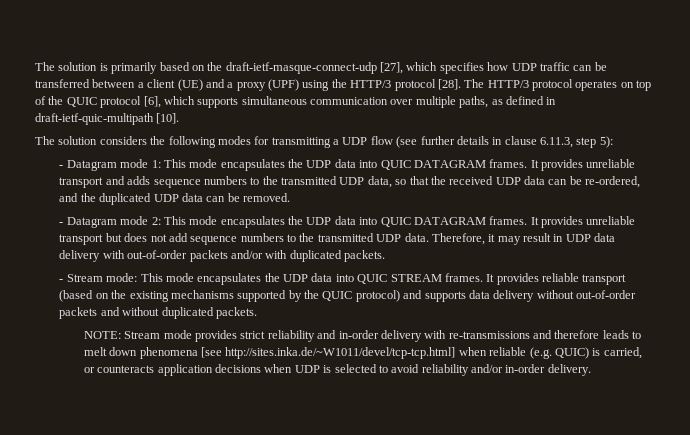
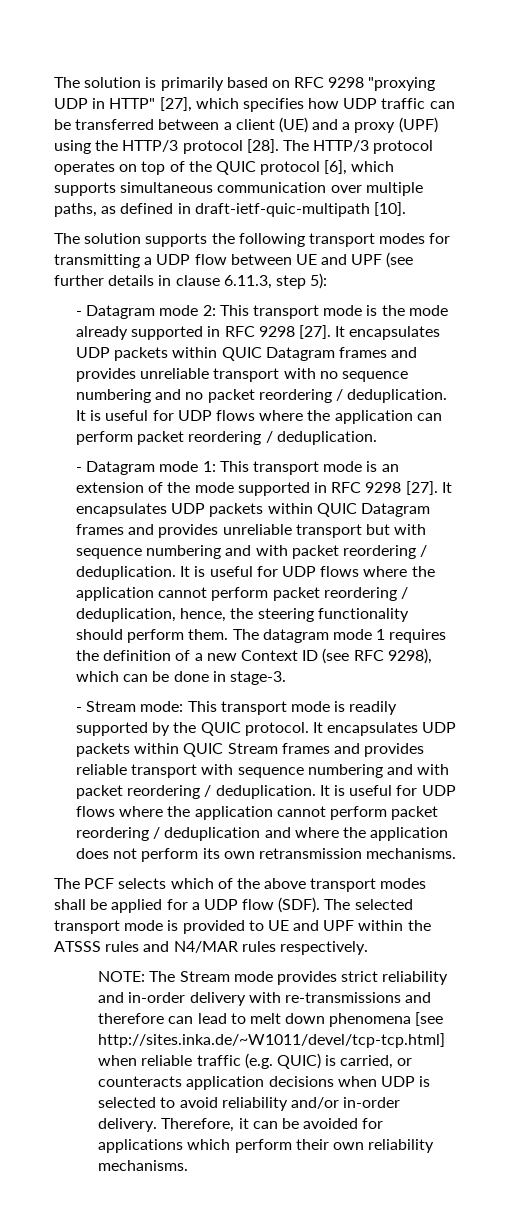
[207,62,377,74] the draft-ietf-masque-connect-udp -> [294,77,436,91] [54,98,156,109] RFC 9298 "proxying UDP in HTTP"
[99,136,147,145] considers -> [145,233,208,247] supports
(216, 142) none -> [308,233,375,247] transport
(393, 140) none -> [230,254,383,265] between UE and UPF
[151,159,636,171] [59,176,641,188] [59,193,291,205] [59,216,636,228] [59,233,616,245] [59,250,386,262] [59,273,627,285] [59,290,637,302] [59,307,257,319] 1: This mode encapsulates the UDP data into QUIC DATAGRAM frames. It provides unreliable transport and adds sequence numbers to the transmitted UDP data, so that the received UDP data can be re-ordered, and the duplicated UDP data can be removed. // - Datagram mode 2: This mode encapsulates the UDP data into QUIC DATAGRAM frames. It provides unreliable transport but does not add sequence numbers to the transmitted UDP data. Therefore, it may result in UDP data delivery with out-of-order packets and/or with duplicated packets. // - Stream mode: This mode encapsulates the UDP data into QUIC STREAM frames. It provides reliable transport (based on the existing mechanisms supported by the QUIC protocol) and supports data delivery without out-of-order packets and without duplicated packets. -> [202,305,448,319] [76,325,441,340] [76,347,418,361] [76,368,408,382] [76,389,448,403] [76,410,442,424] [76,431,377,445] [76,461,399,475] [76,481,452,496] [76,503,430,517] [76,524,427,538] [76,545,428,559] [76,566,435,580] [76,587,408,601] [76,608,409,622] [76,629,447,643] [76,648,432,664] [76,671,286,685] [76,701,398,715] [76,722,457,736] [76,743,425,757] [76,764,450,778] [76,785,456,799] [76,806,439,820] [76,827,449,841] [76,848,457,862] [54,878,427,892] [54,897,413,913] [54,920,431,934] [54,941,368,955] 2: This transport mode is the mode already supported in RFC 9298 [27]. It encapsulates UDP packets within QUIC Datagram frames and provides unreliable transport with no sequence numbering and no packet reordering / deduplication. It is useful for UDP flows where the application can perform packet reordering / deduplication. // - Datagram mode 1: This transport mode is an extension of the mode supported in RFC 9298 [27]. It encapsulates UDP packets within QUIC Datagram frames and provides unreliable transport but with sequence numbering and with packet reordering / deduplication. It is useful for UDP flows where the application cannot perform packet reordering / deduplication, hence, the steering functionality should perform them. The datagram mode 1 requires the definition of a new Context ID (see RFC 9298), which can be done in stage-3. // - Stream mode: This transport mode is readily supported by the QUIC protocol. It encapsulates UDP packets within QUIC Stream frames and provides reliable transport with sequence numbering and with packet reordering / deduplication. It is useful for UDP flows where the application cannot perform packet reordering / deduplication and where the application does not perform its own retransmission mechanisms. // The PCF selects which of the above transport modes shall be applied for a UDP flow (SDF). The selected transport mode is provided to UE and UPF within the ATSSS rules and N4/MAR rules respectively.
(121, 335) none -> [149,971,176,982] The
[602,330,629,339] leads -> [168,1013,227,1024] can lead
(527, 351) none -> [196,1055,241,1066] traffic
(591, 370) none -> [161,1118,384,1132] [98,1139,435,1153] [98,1160,189,1171] Therefore, it can be avoided for applications which perform their own reliability mechanisms.

